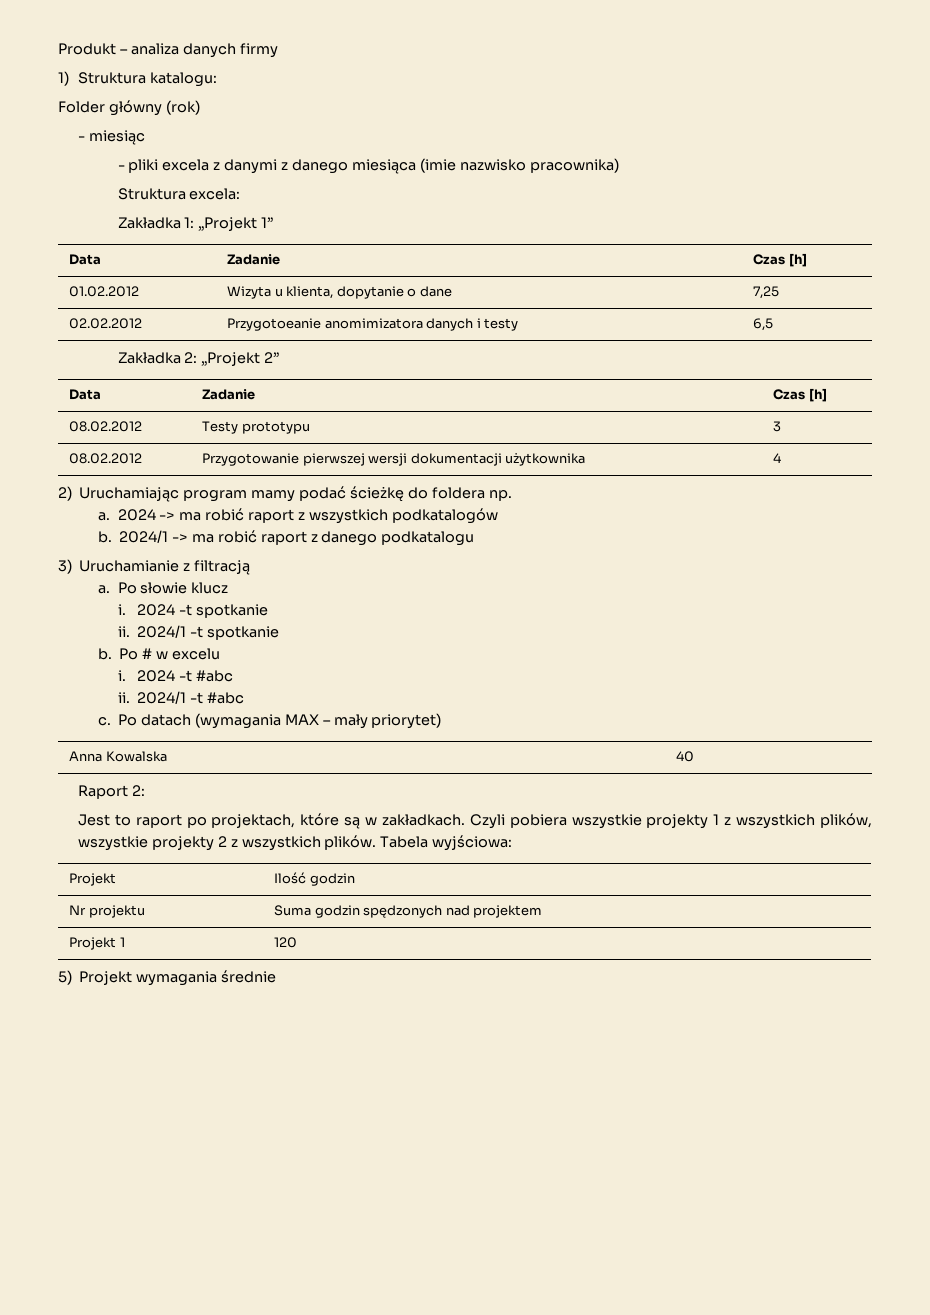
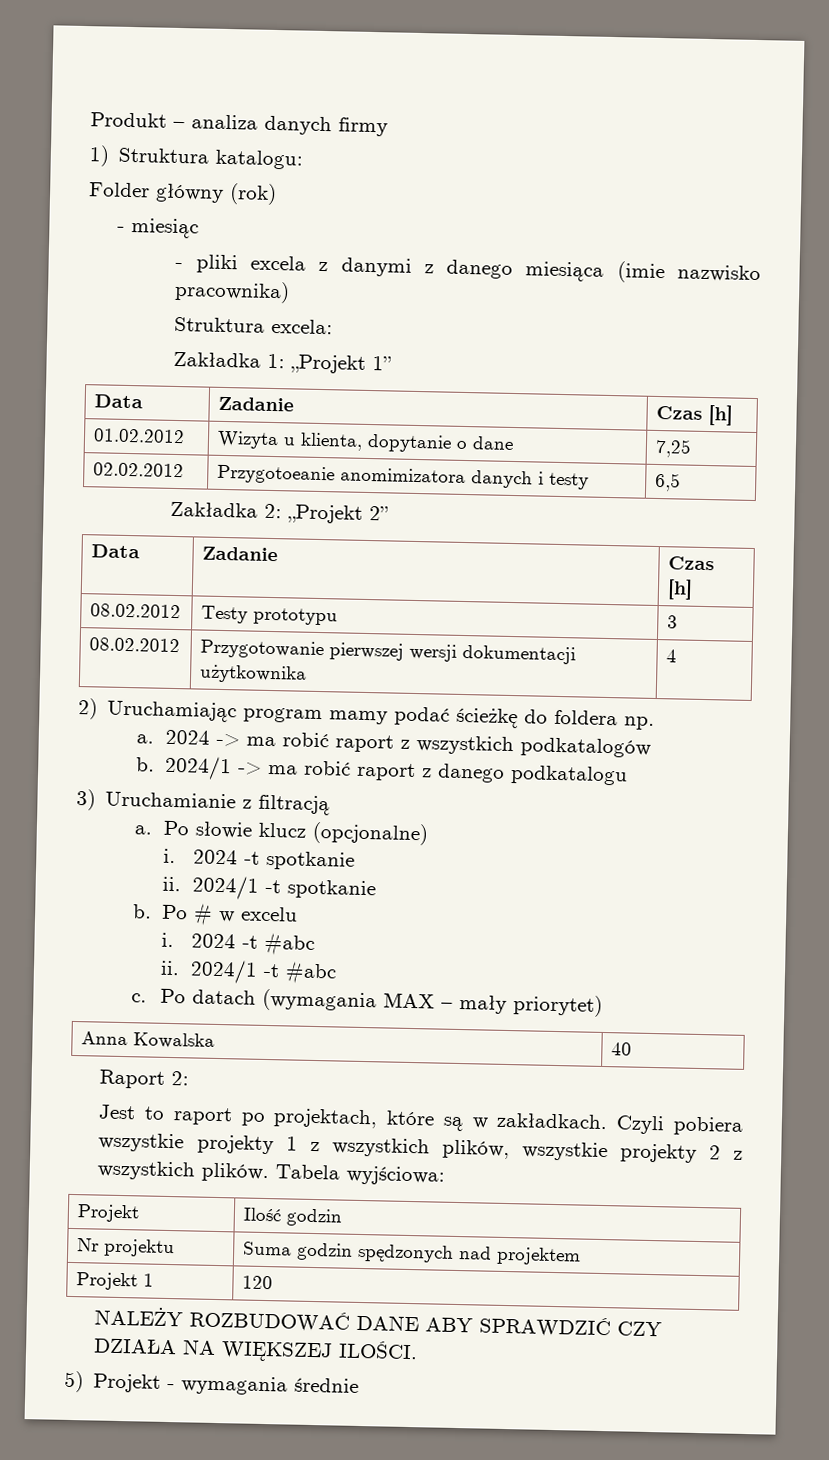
(229, 588) none -> [312,821,430,846] (opcjonalne)
(298, 942) none -> [94,1306,663,1338] [94,1338,419,1363] // NALEŻY ROZBUDOWAĆ DANE ABY SPRAWDZIĆ CZY DZIAŁA NA WIĘKSZEJ ILOŚCI.
(133, 978) none -> [167,1384,176,1390] -

